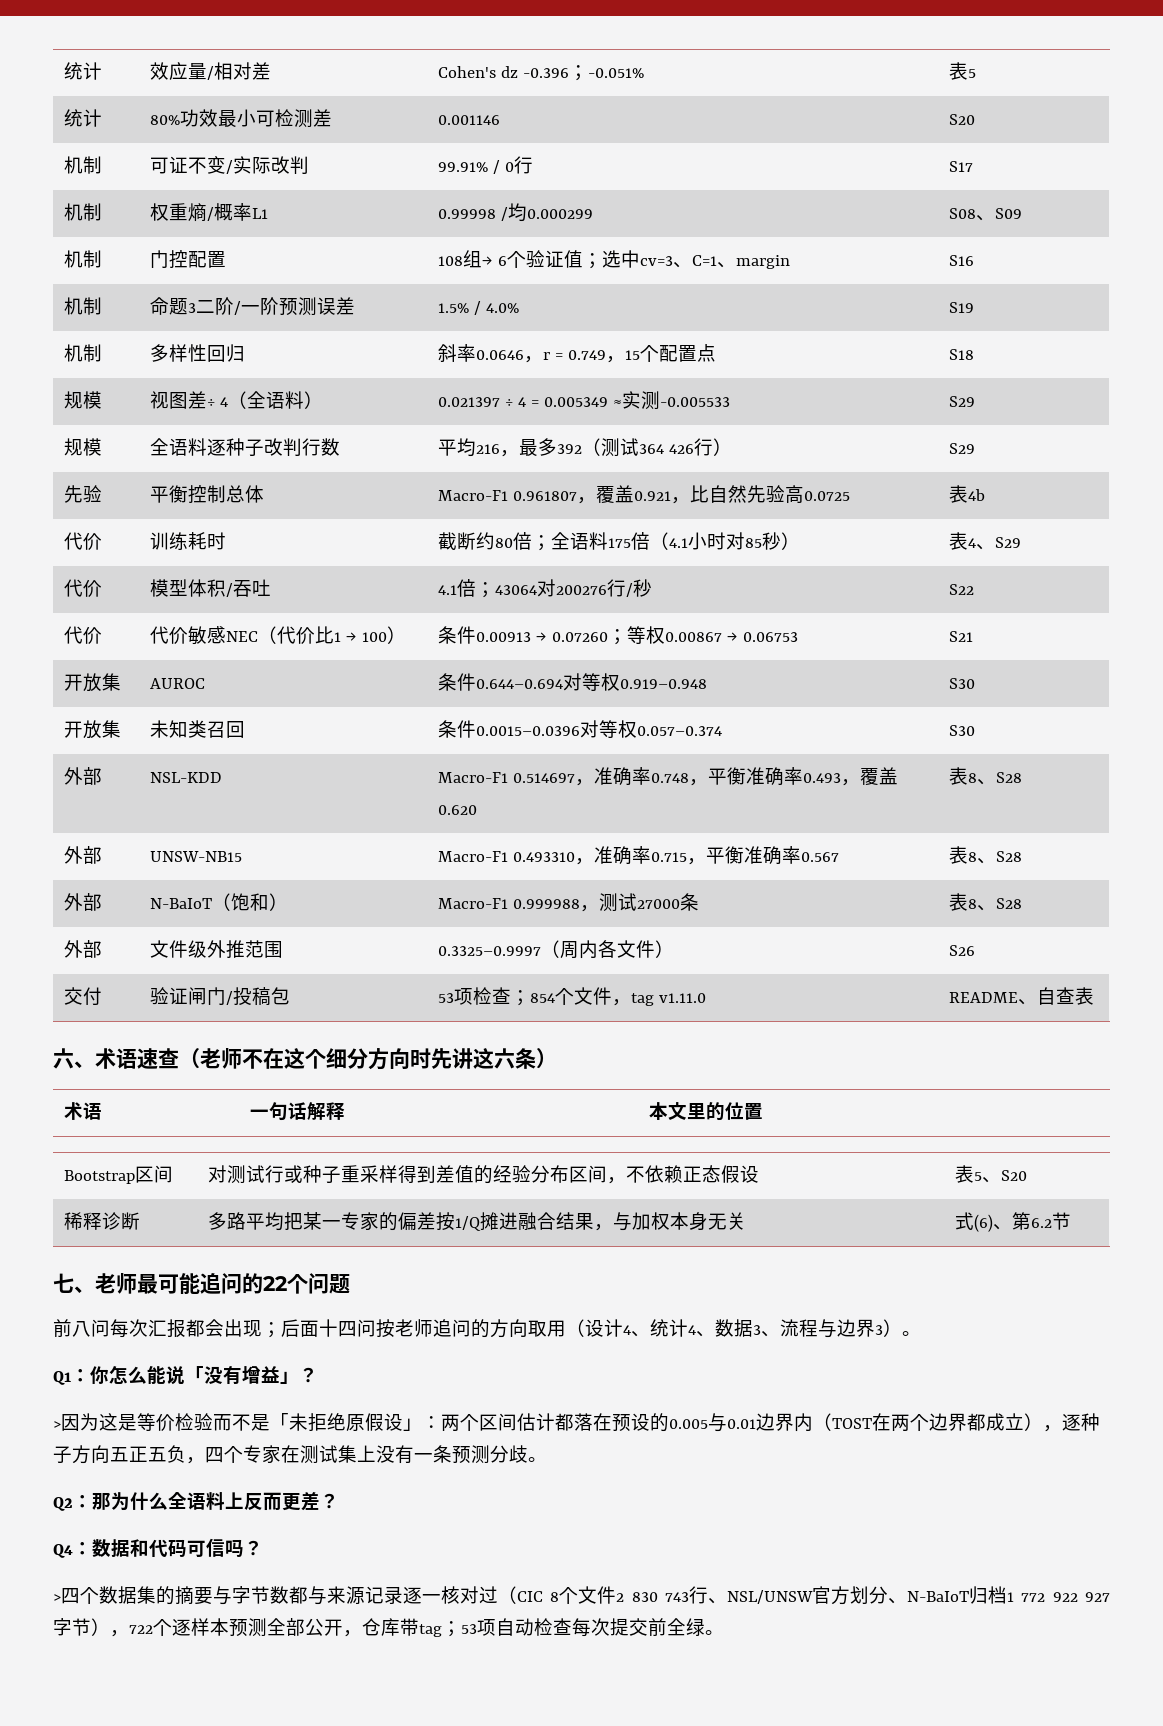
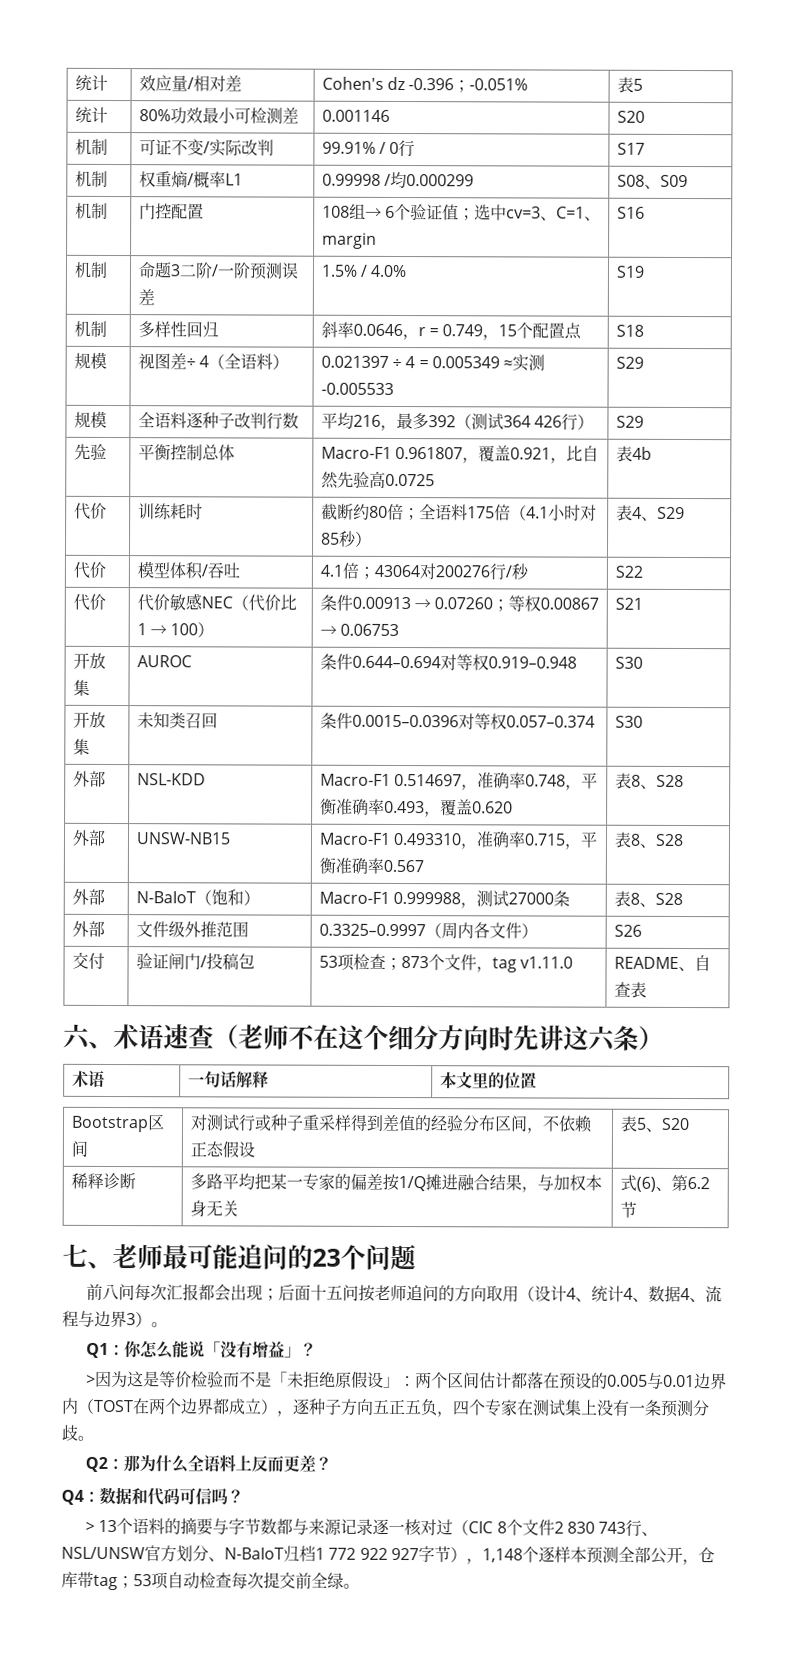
[529,993,555,1003] 854 -> [400,956,429,969] 873
[263,1276,287,1291] 22 -> [312,1248,341,1267] 23
[338,1321,357,1337] 四 -> [326,1284,344,1300] 五
[753,1325,761,1335] 3 -> [680,1287,691,1301] 4
[61,1586,156,1604] 四个数据集 -> [98,1518,166,1535] 13个语料
[129,1625,153,1634] 722 -> [481,1548,523,1563] 1,148

